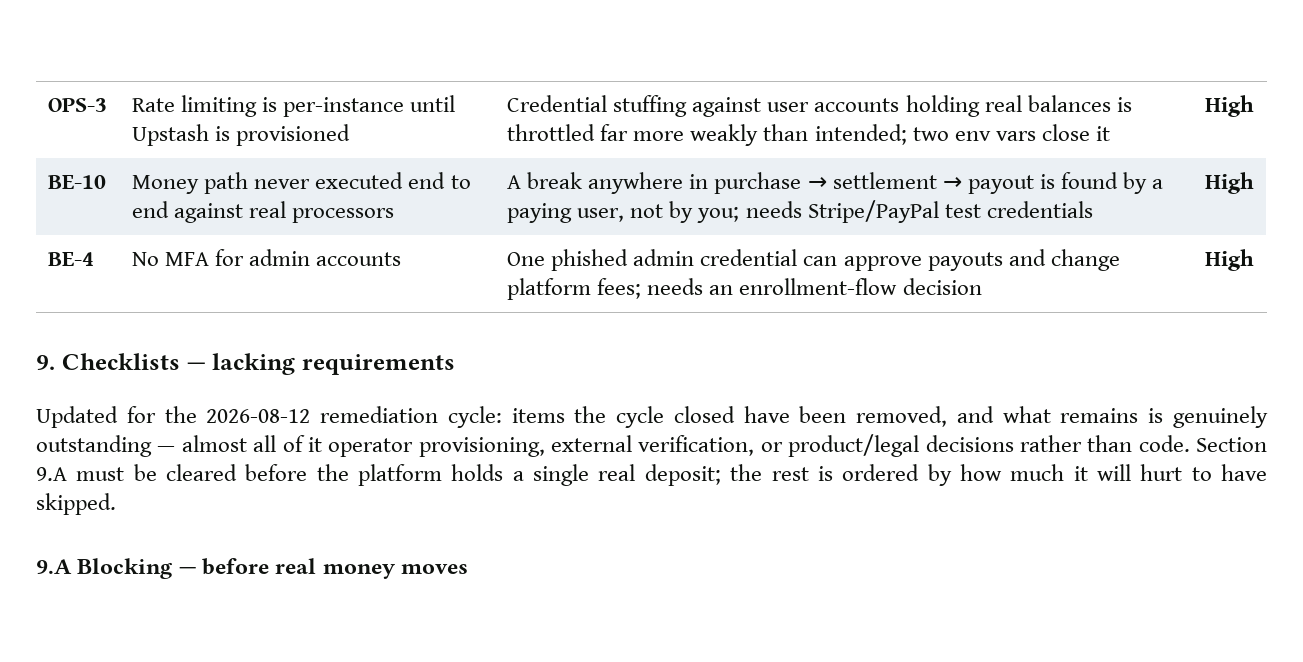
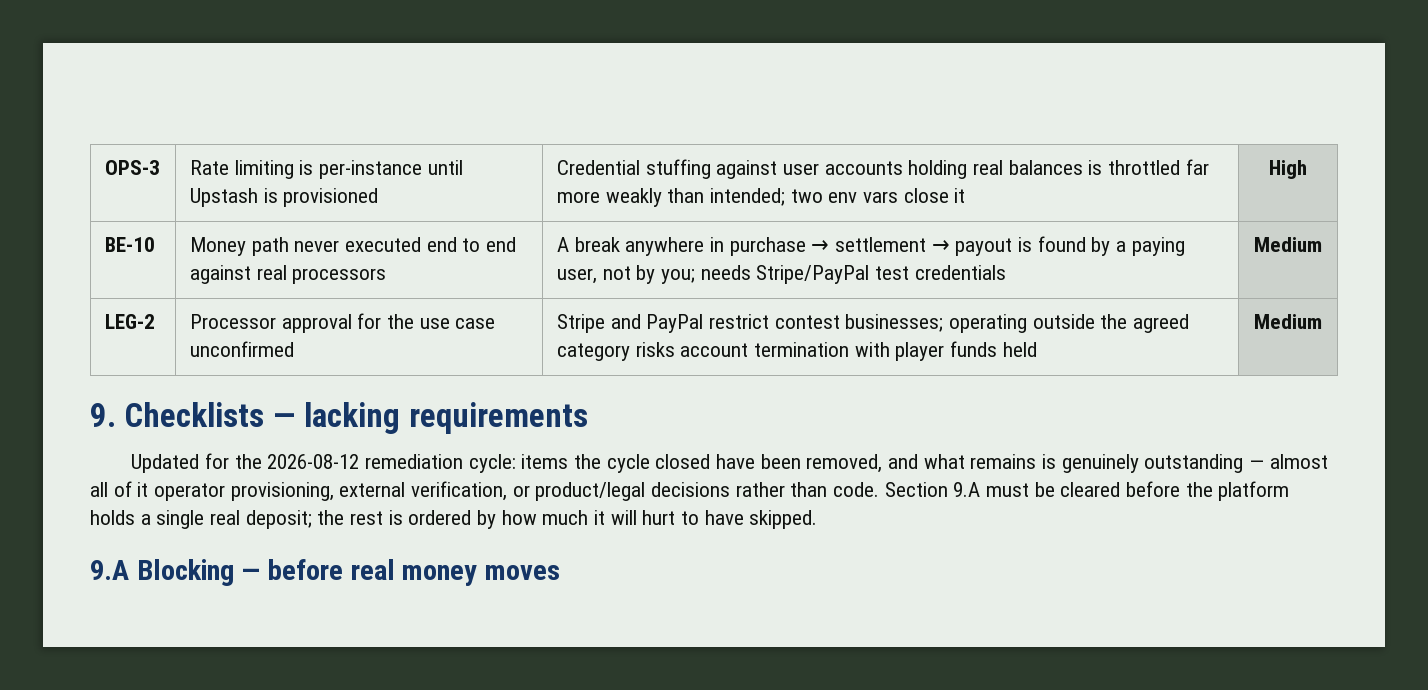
[1204,172,1254,194] [48,252,95,266] [132,249,402,266] [507,249,1120,271] [507,278,982,300] [1204,249,1254,271] High // BE-4 | No MFA for admin accounts | One phished admin credential can approve payouts and change platform fees; needs an enrollment-flow decision | High -> [1254,237,1322,252] [104,314,155,329] [189,313,496,333] [189,341,294,357] [556,314,1189,333] [556,341,1037,361] [1254,314,1322,329] Medium // LEG-2 | Processor approval for the use case unconfirmed | Stripe and PayPal restrict contest businesses; operating outside the agreed category risks account termination with player funds held | Medium

